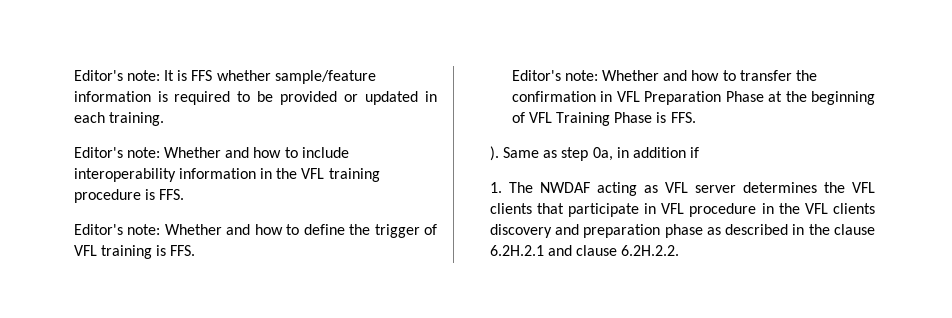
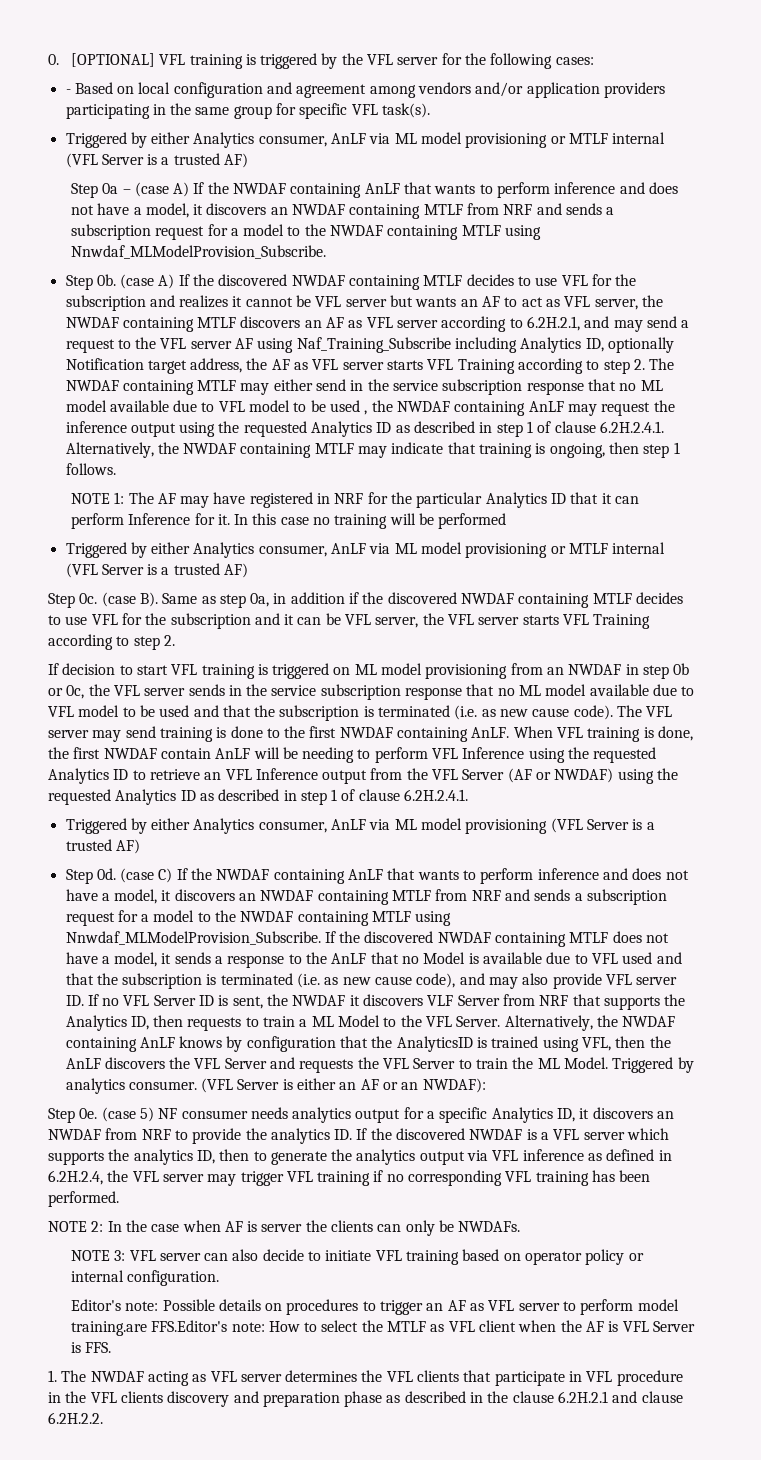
[73,70,376,84] [73,91,437,105] [73,112,164,126] [73,147,349,158] [73,168,380,182] [73,189,185,203] [73,224,438,238] [73,245,196,259] [511,70,817,81] [511,91,875,105] [511,112,696,126] [489,146,499,161] Editor's note: It is FFS whether sample/feature information is required to be provided or updated in each training. // Editor's note: Whether and how to include interoperability information in the VFL training procedure is FFS. // Editor's note: Whether and how to define the trigger of VFL training is FFS. // Editor's note: Whether and how to transfer the confirmation in VFL Preparation Phase at the beginning of VFL Training Phase is FFS. // ). -> [47,53,594,69] [65,82,666,98] [65,103,431,119] [65,132,666,148] [65,153,249,168] [70,182,678,198] [70,203,615,219] [70,224,542,240] [70,245,326,259] [65,274,637,290] [65,295,663,311] [65,316,690,332] [65,337,675,353] [65,358,675,374] [65,379,663,395] [65,400,675,416] [65,421,665,437] [65,442,680,458] [65,463,116,475] [70,492,639,508] [70,513,507,529] [65,542,666,558] [65,563,249,578] [47,592,158,608] 0. [OPTIONAL] VFL training is triggered by the VFL server for the following cases: // - Based on local configuration and agreement among vendors and/or application providers participating in the same group for specific VFL task(s). // Triggered by either Analytics consumer, AnLF via ML model provisioning or MTLF internal (VFL Server is a trusted AF) // Step 0a – (case A) If the NWDAF containing AnLF that wants to perform inference and does not have a model, it discovers an NWDAF containing MTLF from NRF and sends a subscription request for a model to the NWDAF containing MTLF using Nnwdaf_MLModelProvision_Subscribe. // Step 0b. (case A) If the discovered NWDAF containing MTLF decides to use VFL for the subscription and realizes it cannot be VFL server but wants an AF to act as VFL server, the NWDAF containing MTLF discovers an AF as VFL server according to 6.2H.2.1, and may send a request to the VFL server AF using Naf_Training_Subscribe including Analytics ID, optionally Notification target address, the AF as VFL server starts VFL Training according to step 2. The NWDAF containing MTLF may either send in the service subscription response that no ML model available due to VFL model to be used , the NWDAF containing AnLF may request the inference output using the requested Analytics ID as described in step 1 of clause 6.2H.2.4.1. Alternatively, the NWDAF containing MTLF may indicate that training is ongoing, then step 1 follows. // NOTE 1: The AF may have registered in NRF for the particular Analytics ID that it can perform Inference for it. In this case no training will be performed // Triggered by either Analytics consumer, AnLF via ML model provisioning or MTLF internal (VFL Server is a trusted AF) // Step 0c. (case B).
(700, 152) none -> [362,592,684,608] [47,613,651,629] [47,634,175,650] [47,663,690,679] [47,684,695,700] [47,705,673,721] [47,726,694,742] [47,747,657,763] [47,768,679,784] [47,789,469,805] [65,818,655,834] [65,839,140,854] [65,868,689,884] [65,889,668,905] [65,910,452,926] [65,931,670,947] [65,952,682,968] [65,973,678,989] [65,994,686,1010] [65,1015,676,1031] [65,1036,671,1052] [65,1057,694,1073] [65,1078,486,1094] [47,1107,675,1123] [47,1128,670,1144] [47,1149,672,1165] [47,1170,651,1186] [47,1191,119,1207] [47,1220,521,1236] [70,1249,644,1265] [70,1270,220,1286] [70,1299,679,1315] [70,1320,695,1336] [70,1342,112,1353] the discovered NWDAF containing MTLF decides to use VFL for the subscription and it can be VFL server, the VFL server starts VFL Training according to step 2. // If decision to start VFL training is triggered on ML model provisioning from an NWDAF in step 0b or 0c, the VFL server sends in the service subscription response that no ML model available due to VFL model to be used and that the subscription is terminated (i.e. as new cause code). The VFL server may send training is done to the first NWDAF containing AnLF. When VFL training is done, the first NWDAF contain AnLF will be needing to perform VFL Inference using the requested Analytics ID to retrieve an VFL Inference output from the VFL Server (AF or NWDAF) using the requested Analytics ID as described in step 1 of clause 6.2H.2.4.1. // Triggered by either Analytics consumer, AnLF via ML model provisioning (VFL Server is a trusted AF) // Step 0d. (case C) If the NWDAF containing AnLF that wants to perform inference and does not have a model, it discovers an NWDAF containing MTLF from NRF and sends a subscription request for a model to the NWDAF containing MTLF using Nnwdaf_MLModelProvision_Subscribe. If the discovered NWDAF containing MTLF does not have a model, it sends a response to the AnLF that no Model is available due to VFL used and that the subscription is terminated (i.e. as new cause code), and may also provide VFL server ID. If no VFL Server ID is sent, the NWDAF it discovers VLF Server from NRF that supports the Analytics ID, then requests to train a ML Model to the VFL Server. Alternatively, the NWDAF containing AnLF knows by configuration that the AnalyticsID is trained using VFL, then the AnLF discovers the VFL Server and requests the VFL Server to train the ML Model. Triggered by analytics consumer. (VFL Server is either an AF or an NWDAF): // Step 0e. (case 5) NF consumer needs analytics output for a specific Analytics ID, it discovers an NWDAF from NRF to provide the analytics ID. If the discovered NWDAF is a VFL server which supports the analytics ID, then to generate the analytics output via VFL inference as defined in 6.2H.2.4, the VFL server may trigger VFL training if no corresponding VFL training has been performed. // NOTE 2: In the case when AF is server the clients can only be NWDAFs. // NOTE 3: VFL server can also decide to initiate VFL training based on operator policy or internal configuration. // Editor's note: Possible details on procedures to trigger an AF as VFL server to perform model training.are FFS.Editor's note: How to select the MTLF as VFL client when the AF is VFL Server is FFS.

